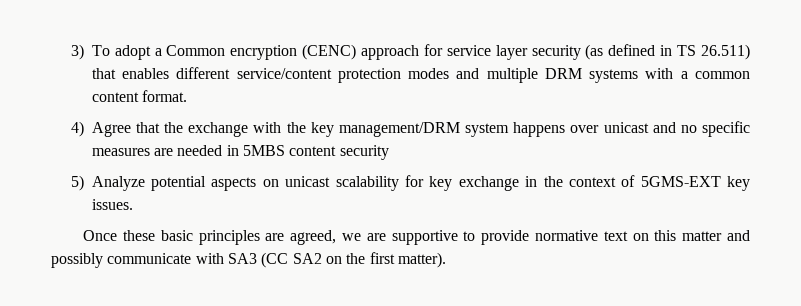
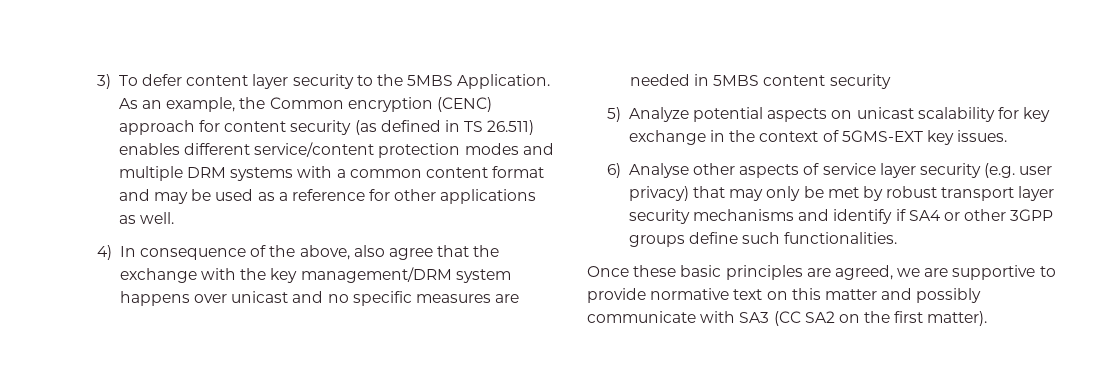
[114,45,162,60] adopt a -> [141,74,551,89] [118,97,266,112] defer content layer security to the 5MBS Application. As an example, the
[446,45,528,60] service layer -> [224,121,287,132] content
[91,68,116,79] that -> (535, 127) none
[142,90,188,102] [70,121,131,137] format. // 4) Agree -> [492,166,545,178] [118,189,537,204] [118,212,174,224] [97,245,433,260] format and may be used as a reference for other applications as well. // 4) In consequence of the above, also agree
(133, 204) none -> [607,163,1053,178] [628,186,1055,201] [628,209,1054,224] [628,232,898,247] // 6) Analyse other aspects of service layer security (e.g. user privacy) that may only be met by robust transport layer security mechanisms and identify if SA4 or other 3GPP groups define such functionalities.

